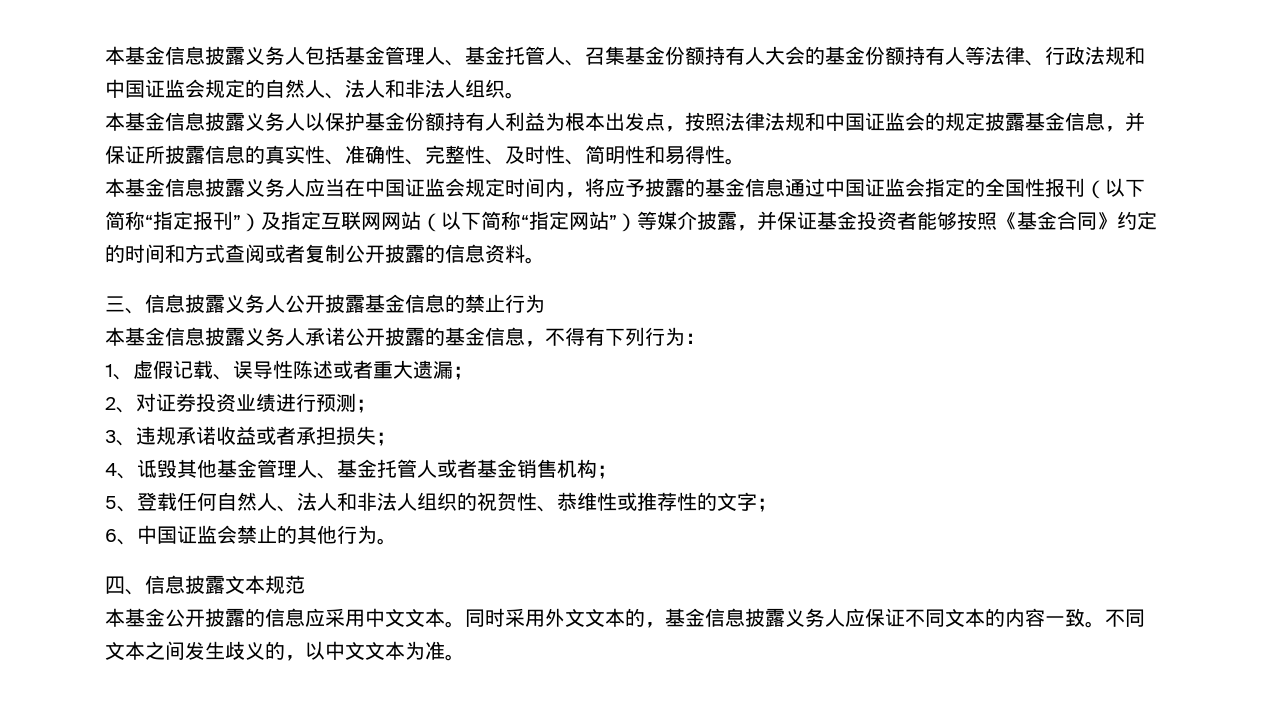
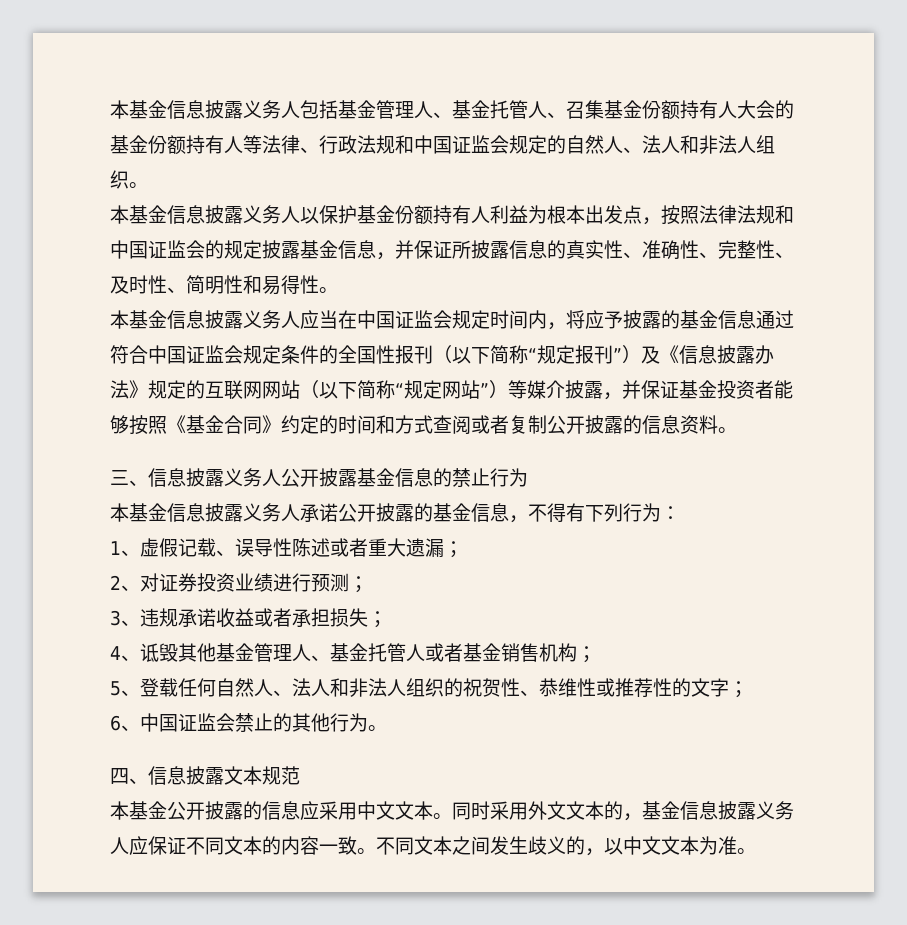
[825,178,965,197] 中国证监会指定 -> [110,345,319,364] 符合中国证监会规定条件
[153,211,173,230] 指 -> [537,345,556,364] 规
[281,211,321,230] 指定 -> [660,345,774,364] [110,380,205,399] 《信息披露办法》规定的
[529,211,549,230] 指 -> [404,380,423,399] 规

